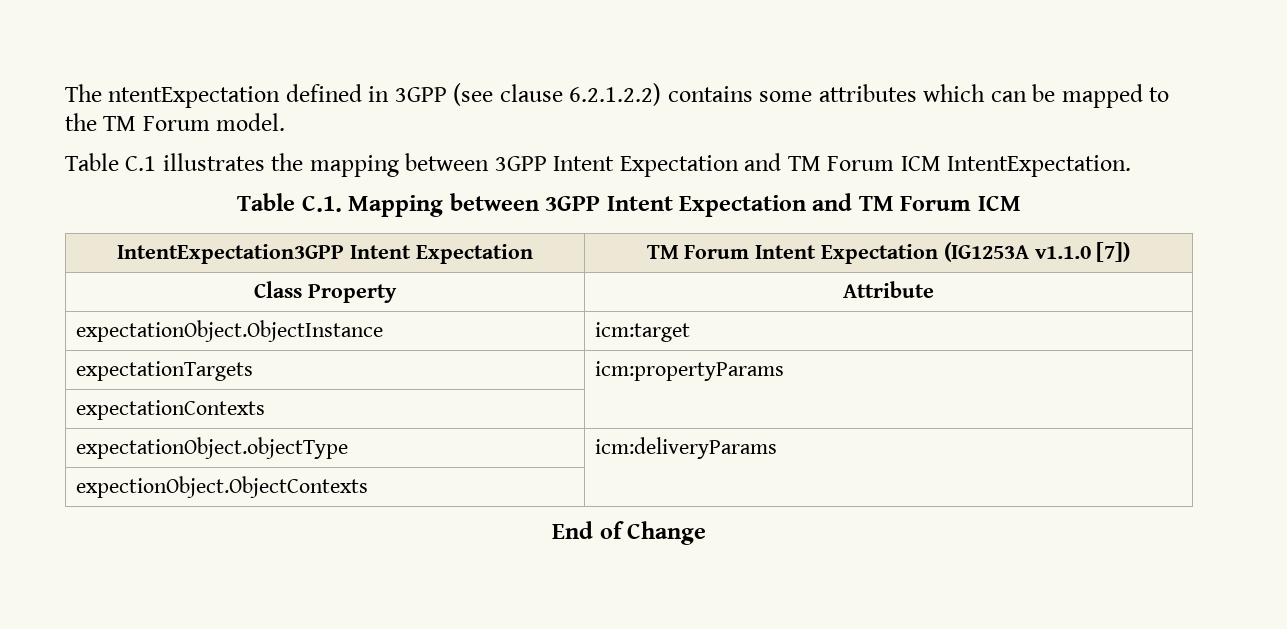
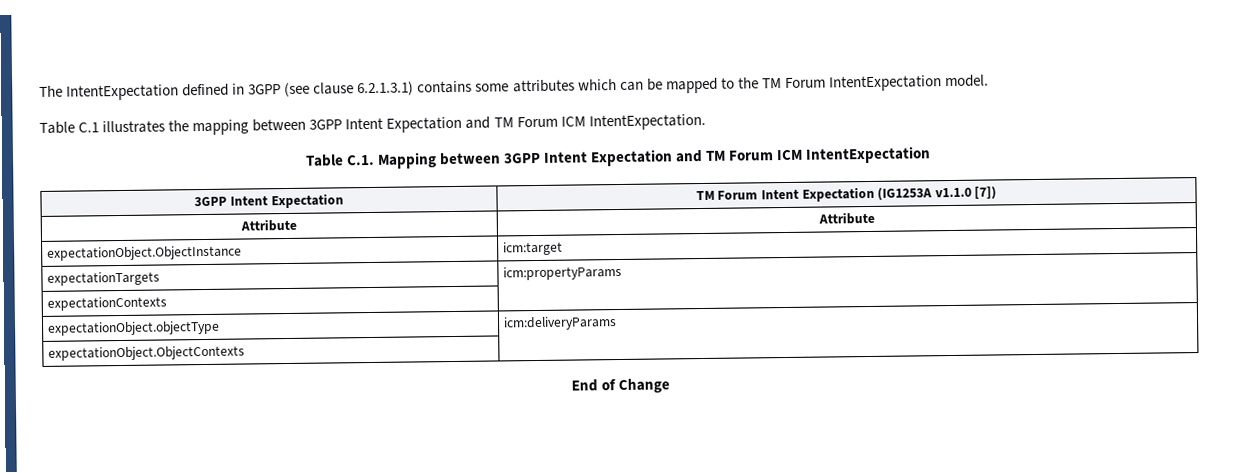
[108,86,281,108] ntentExpectation -> [66,84,180,101] IntentExpectation
[569,83,662,106] 6.2.1.2.2) -> [357,81,415,97] 6.2.1.3.1)
(210, 123) none -> [828,75,942,92] IntentExpectation
[117,244,345,264] // IntentExpectation3GPP -> [805,146,932,164] [194,196,228,207] IntentExpectation // 3GPP
[254,281,397,303] Class Property -> [240,218,297,232] Attribute
[75,476,368,498] expectionObject.ObjectContexts -> [48,345,246,361] expectationObject.ObjectContexts

